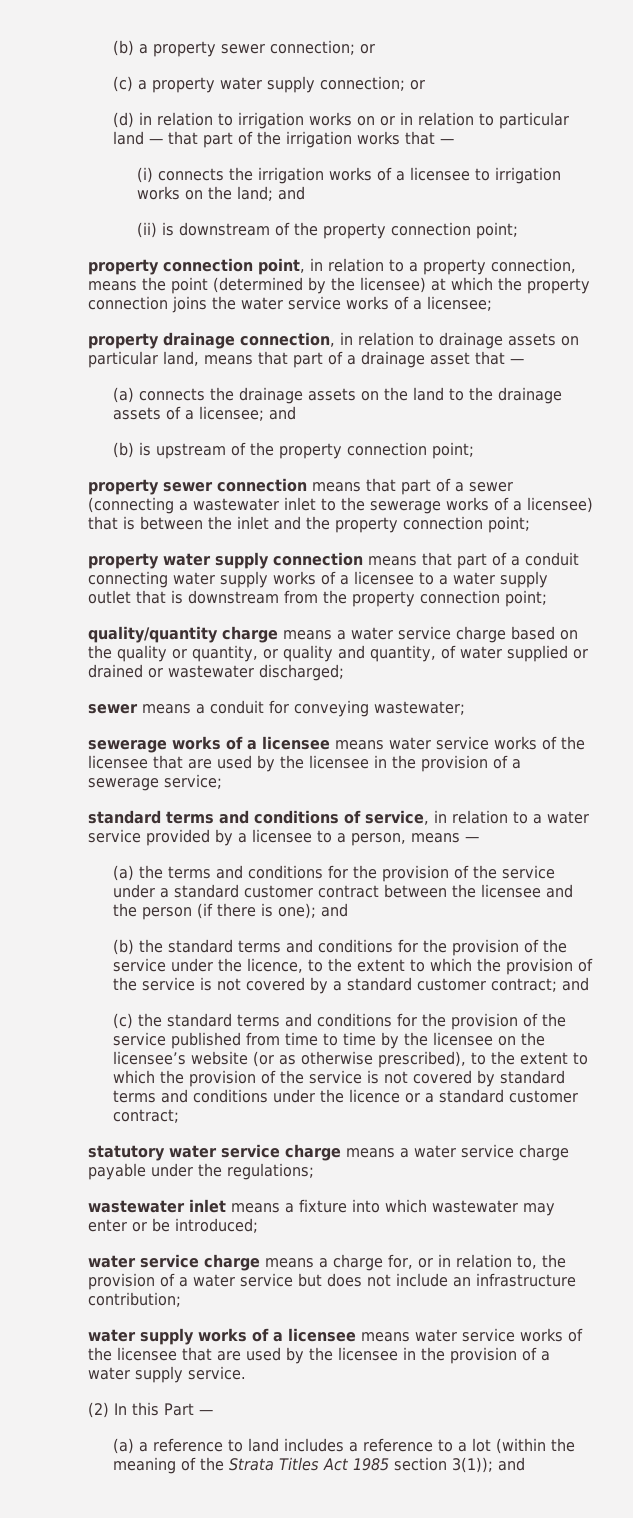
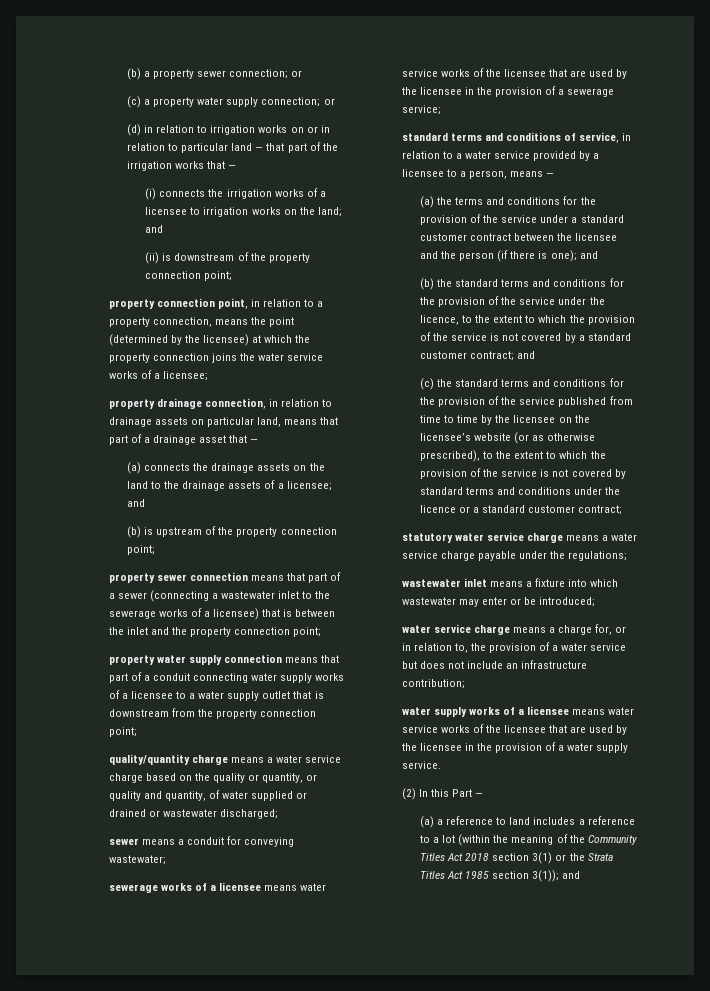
(224, 1464) none -> [587,835,637,845] [419,852,585,864] Community Titles Act 2018 section 3(1) or the

